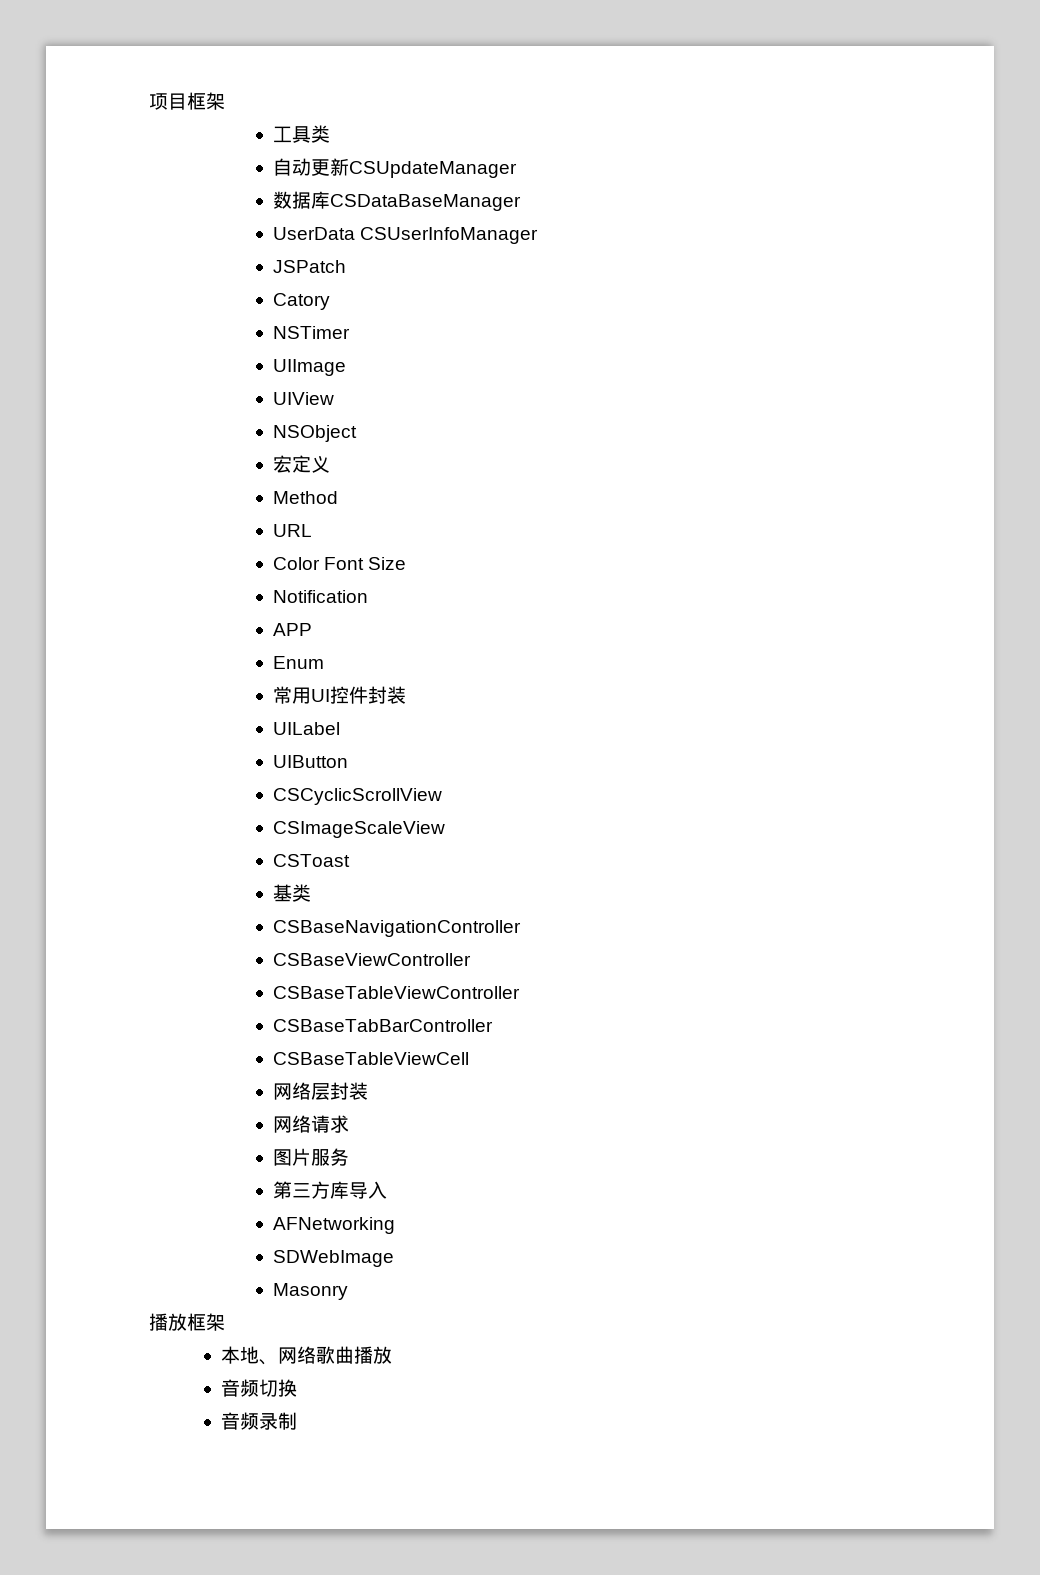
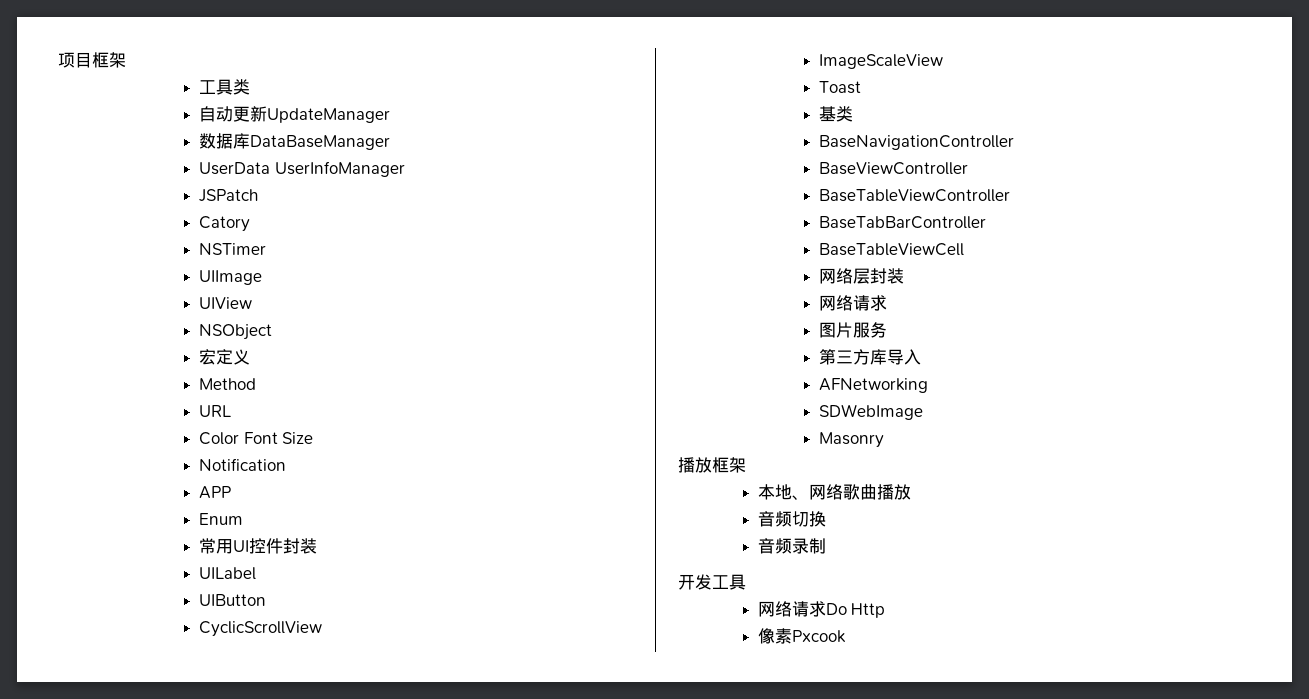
[348,161,517,178] CSUpdateManager -> [267,108,391,123] UpdateManager
[329,194,521,211] CSDataBaseManager -> [250,135,391,150] DataBaseManager
[359,227,538,244] CSUserInfoManager -> [274,161,405,177] UserInfoManager
[272,788,442,805] [272,821,445,838] [272,854,350,867] [272,884,311,902] [272,920,521,937] [272,953,471,966] [272,986,520,999] [272,1019,493,1032] [272,1052,469,1065] CSCyclicScrollView // CSImageScaleView // CSToast // 基类 // CSBaseNavigationController // CSBaseViewController // CSBaseTableViewController // CSBaseTabBarController // CSBaseTableViewCell -> [199,621,323,637] [819,54,944,69] [819,81,862,94] [819,106,854,122] [819,135,1015,150] [819,162,969,175] [819,189,1011,202] [819,216,987,229] [819,243,965,256] CyclicScrollView // ImageScaleView // Toast // 基类 // BaseNavigationController // BaseViewController // BaseTableViewController // BaseTabBarController // BaseTableViewCell
(298, 1421) none -> [678,574,746,590] [757,601,886,618] [757,628,846,644] // 开发工具 // 网络请求Do Http // 像素Pxcook

